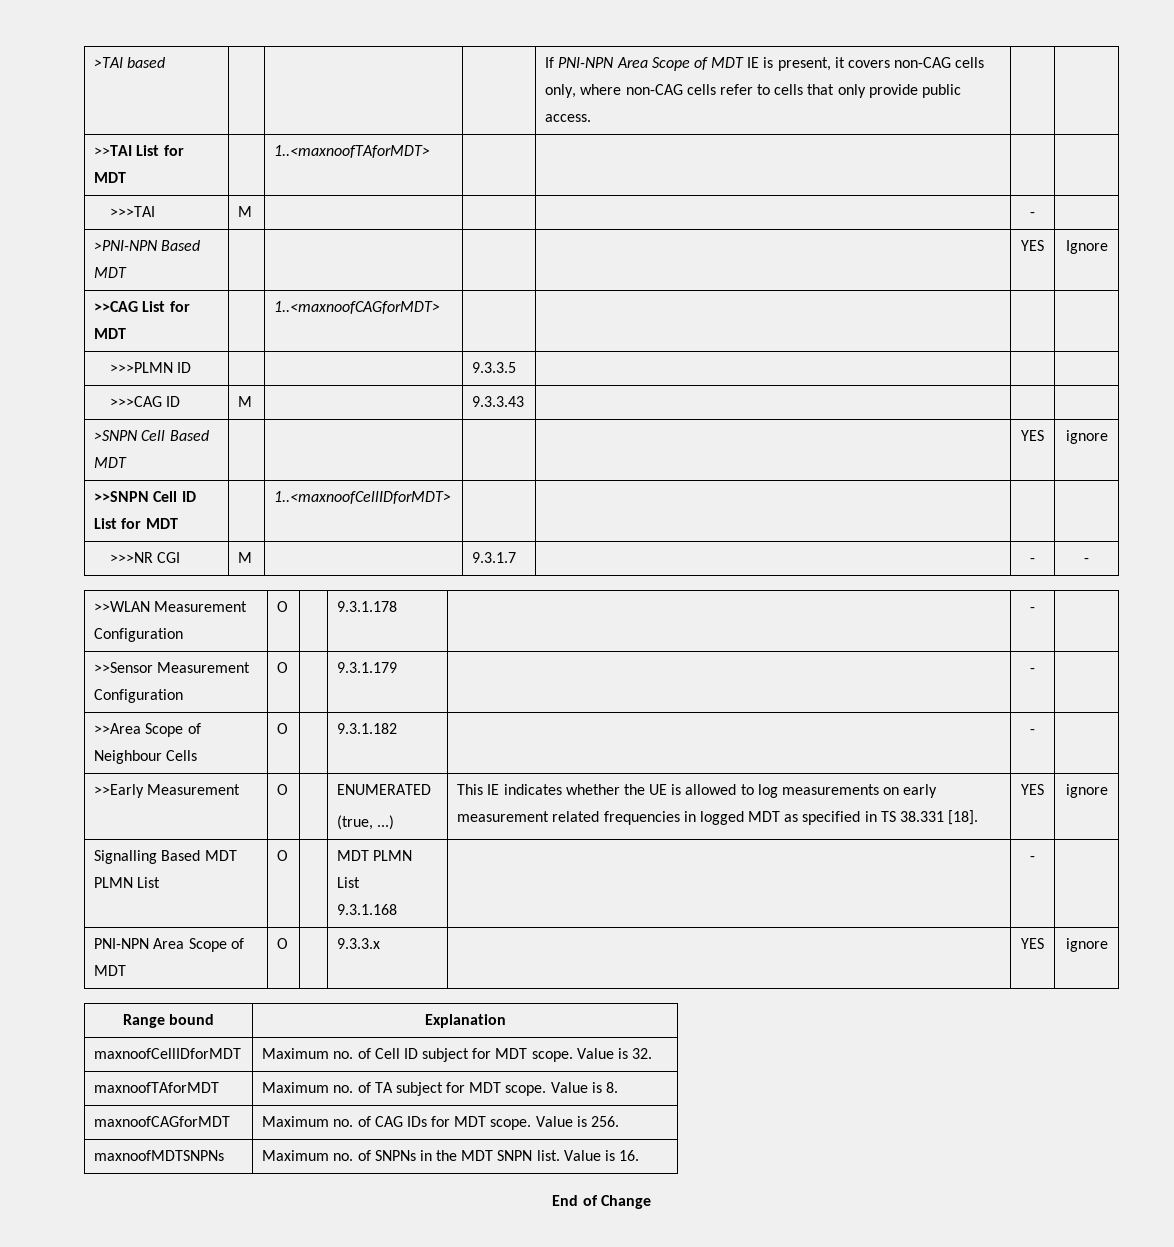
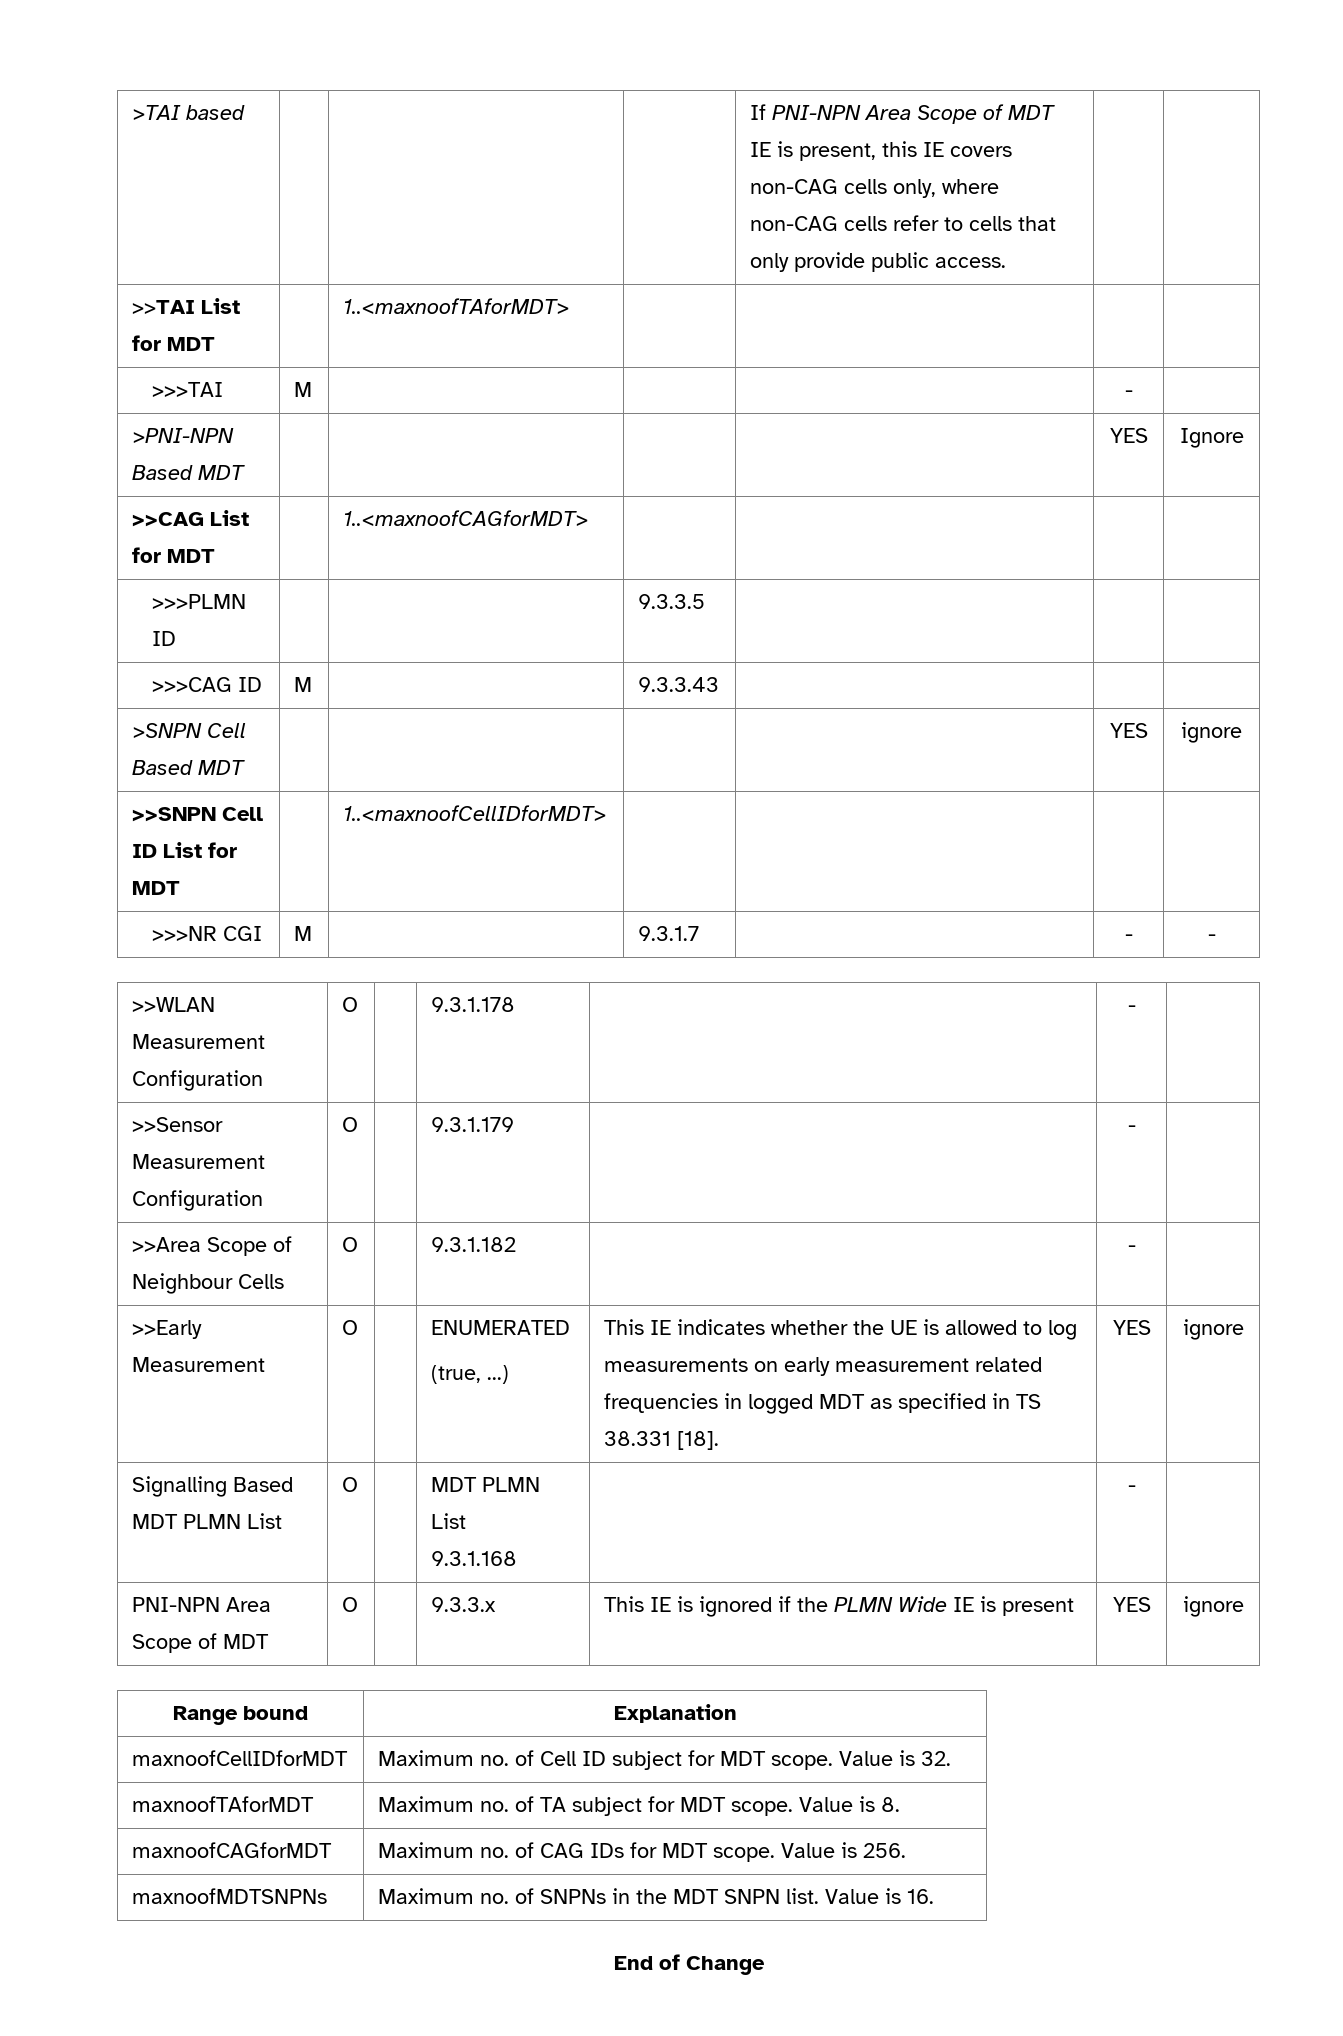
[834,57,845,68] it -> [882,141,945,157] this IE
(381, 943) none -> [604,1596,1075,1617] This IE is ignored if the PLMN Wide IE is present

